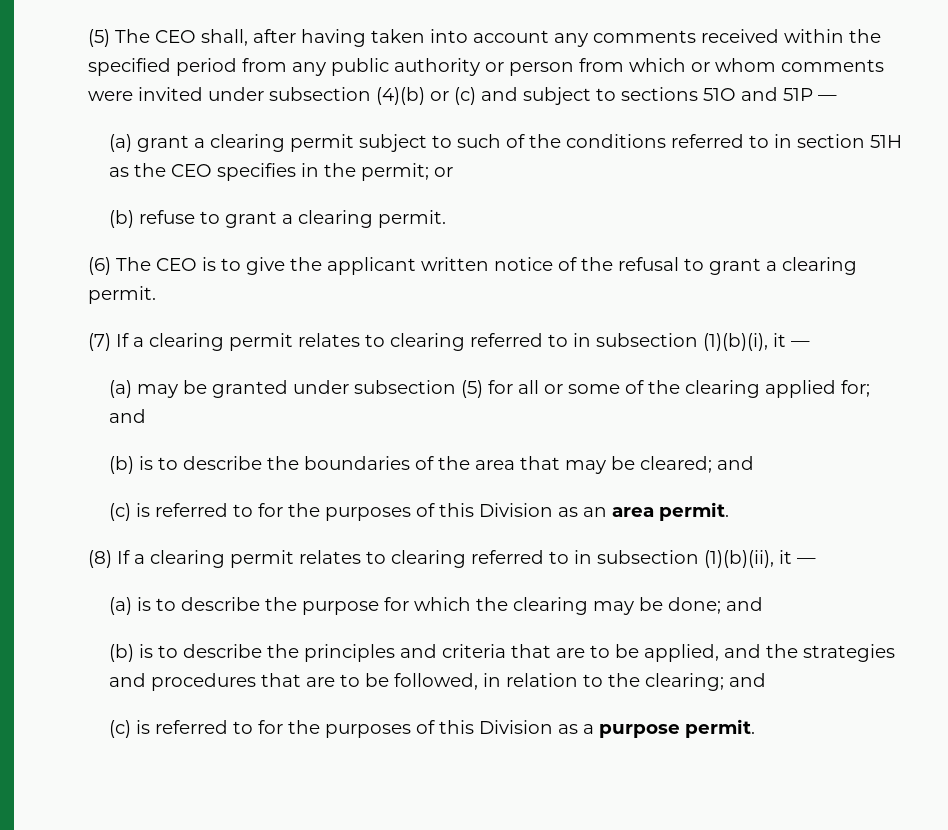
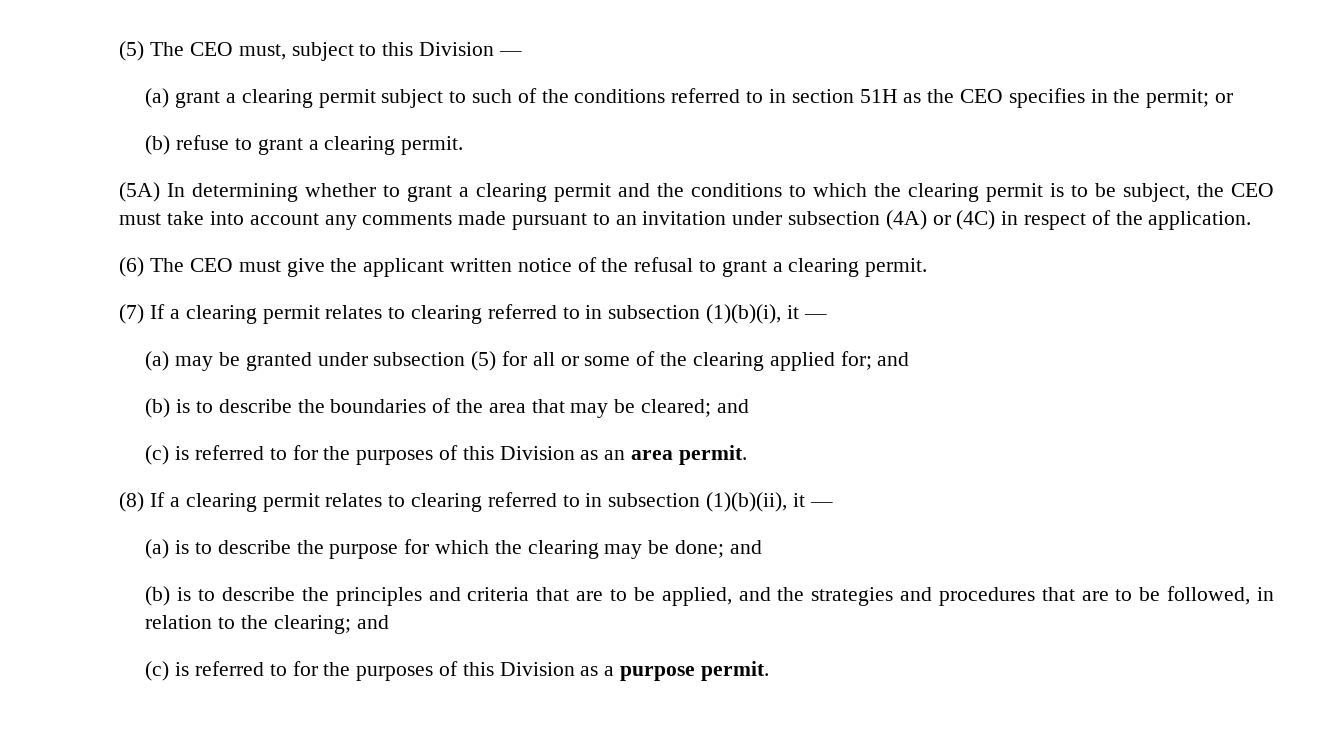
[200,29,881,47] [87,58,884,76] [87,87,813,105] shall, after having taken into account any comments received within the specified period from any public authority or person from which or whom comments were invited under subsection (4)(b) or (c) and subject to sections 51O and 51P -> [238,42,494,61] must, subject to this Division
(447, 219) none -> [119,182,1274,202] [119,210,1252,230] // (5A) In determining whether to grant a clearing permit and the conditions to which the clearing permit is to be subject, the CEO must take into account any comments made pursuant to an invitation under subsection (4A) or (4C) in respect of the application.
[201,257,241,271] is to -> [238,260,281,272] must

